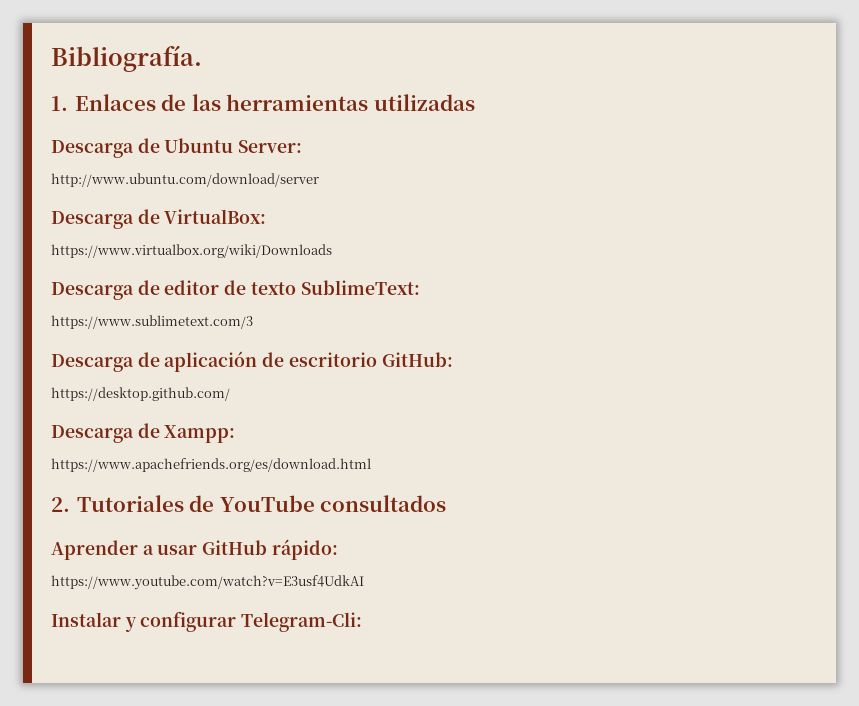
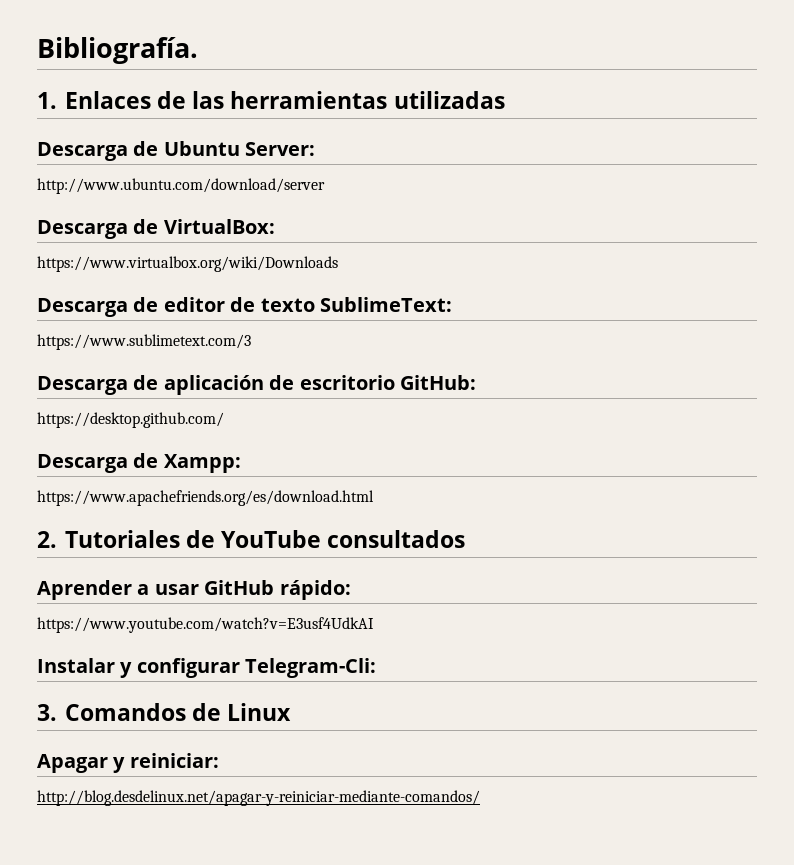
(363, 622) none -> [37,703,292,721] [37,753,219,773] [37,790,480,806] // 3. Comandos de Linux // Apagar y reiniciar: // http://blog.desdelinux.net/apagar-y-reiniciar-mediante-comandos/

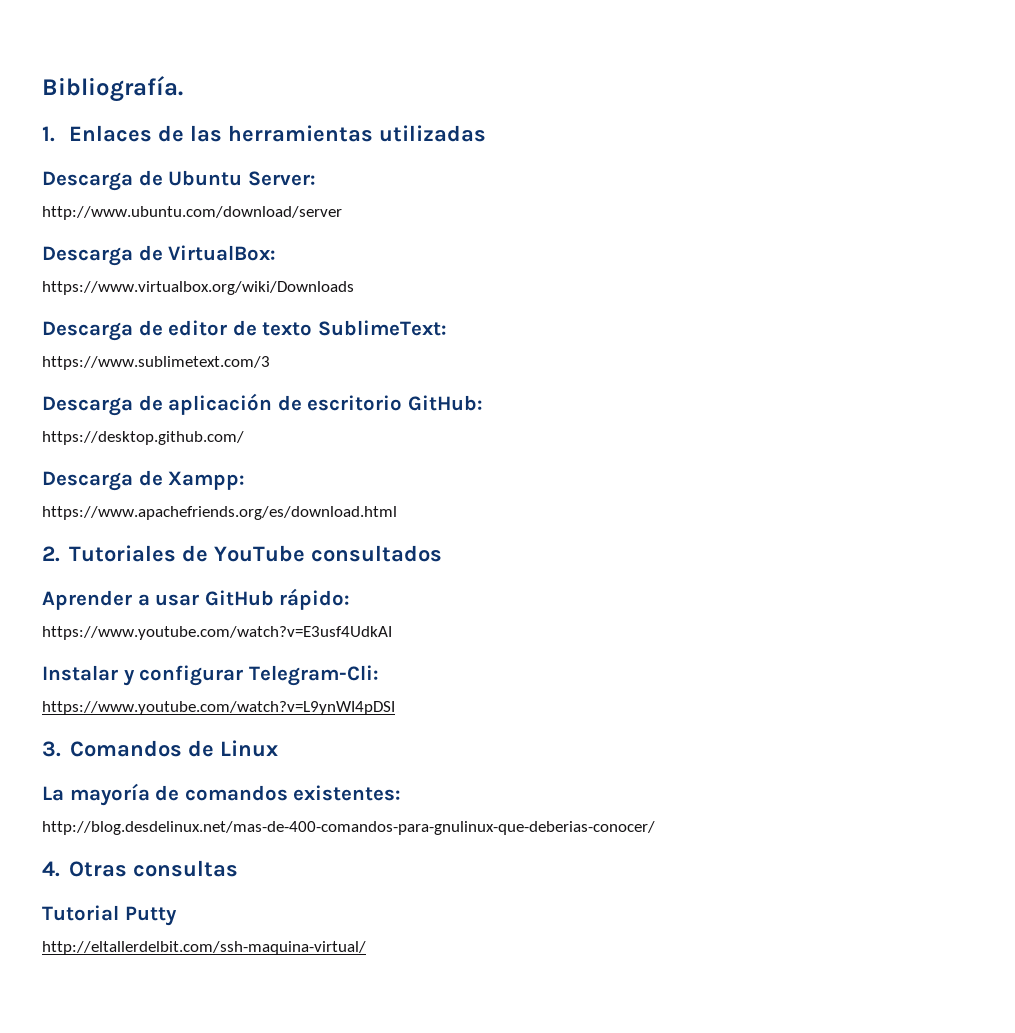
(377, 668) none -> [42,701,395,715] // https://www.youtube.com/watch?v=L9ynWI4pDSI
[37,753,219,773] [37,790,480,806] Apagar y reiniciar: // http://blog.desdelinux.net/apagar-y-reiniciar-mediante-comandos/ -> [42,783,402,806] [42,821,655,835] [42,860,239,877] [42,905,177,926] [42,941,366,955] La mayoría de comandos existentes: // http://blog.desdelinux.net/mas-de-400-comandos-para-gnulinux-que-deberias-conocer/ // 4. Otras consultas // Tutorial Putty // http://eltallerdelbit.com/ssh-maquina-virtual/

